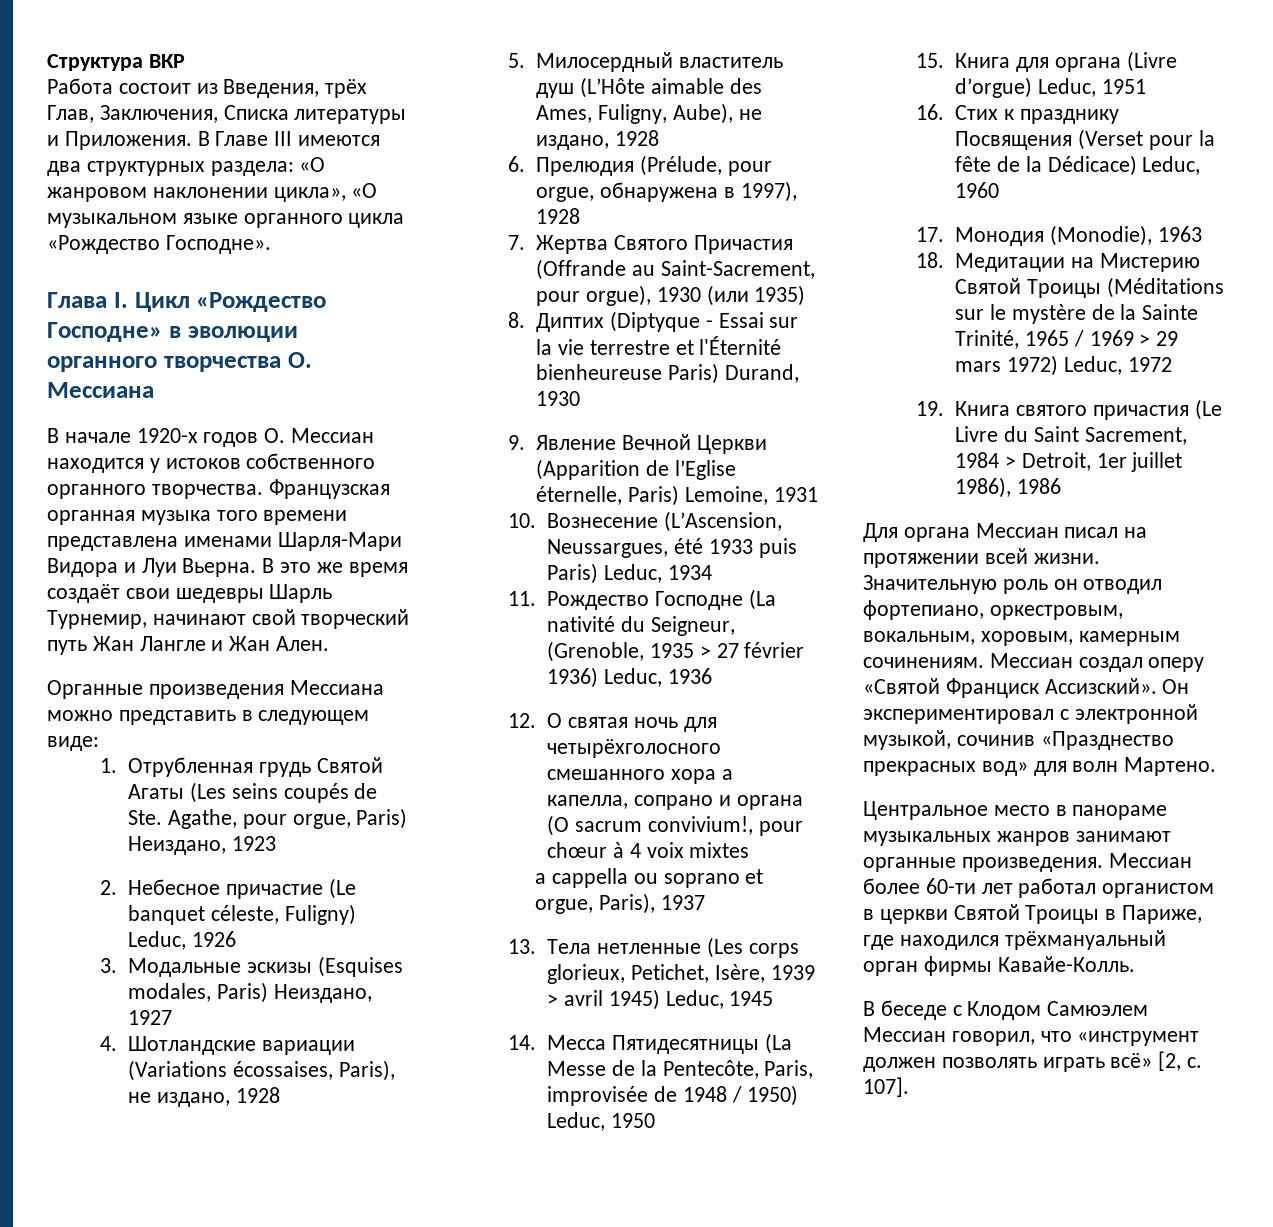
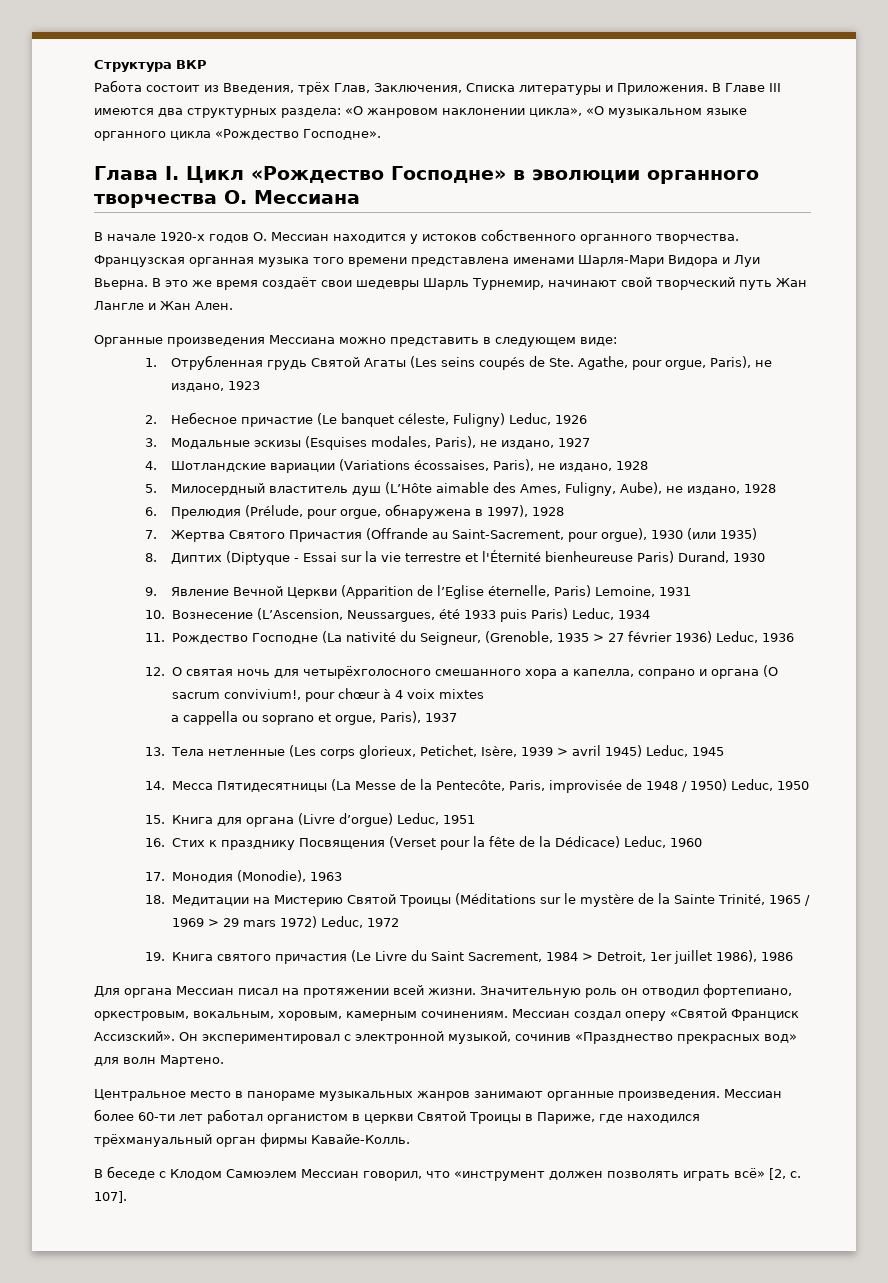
[356,808,408,829] [128,836,227,855] Paris) Неиздано, -> [709,356,772,368] [170,383,224,392] Paris), не издано,
[216,982,372,1003] Paris) Неиздано, -> [434,436,554,449] Paris), не издано,

